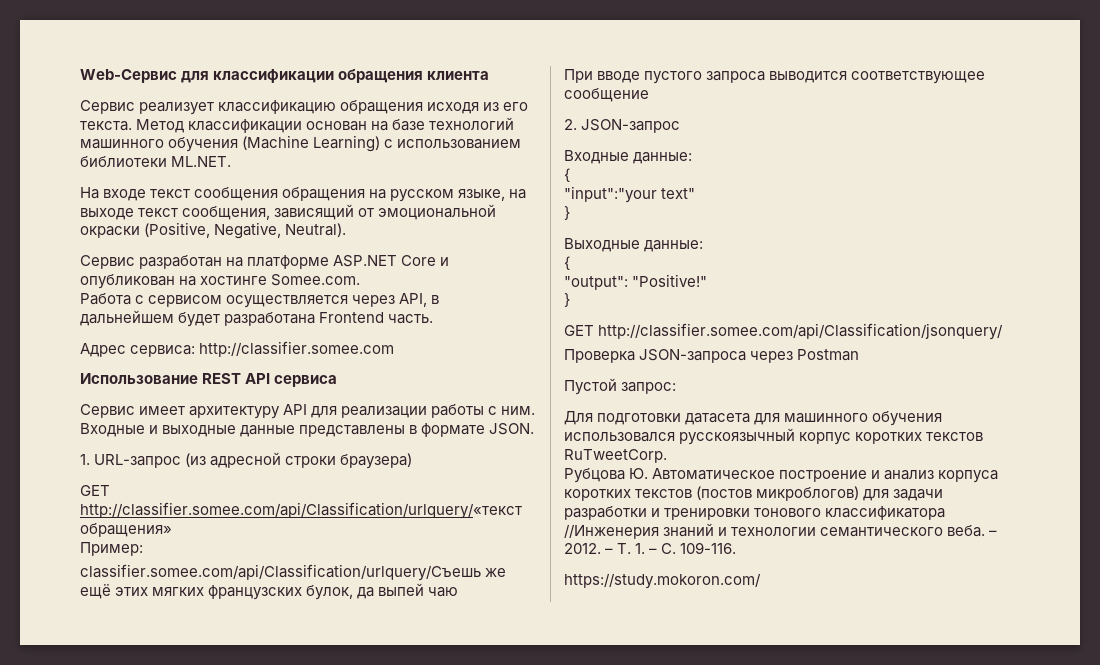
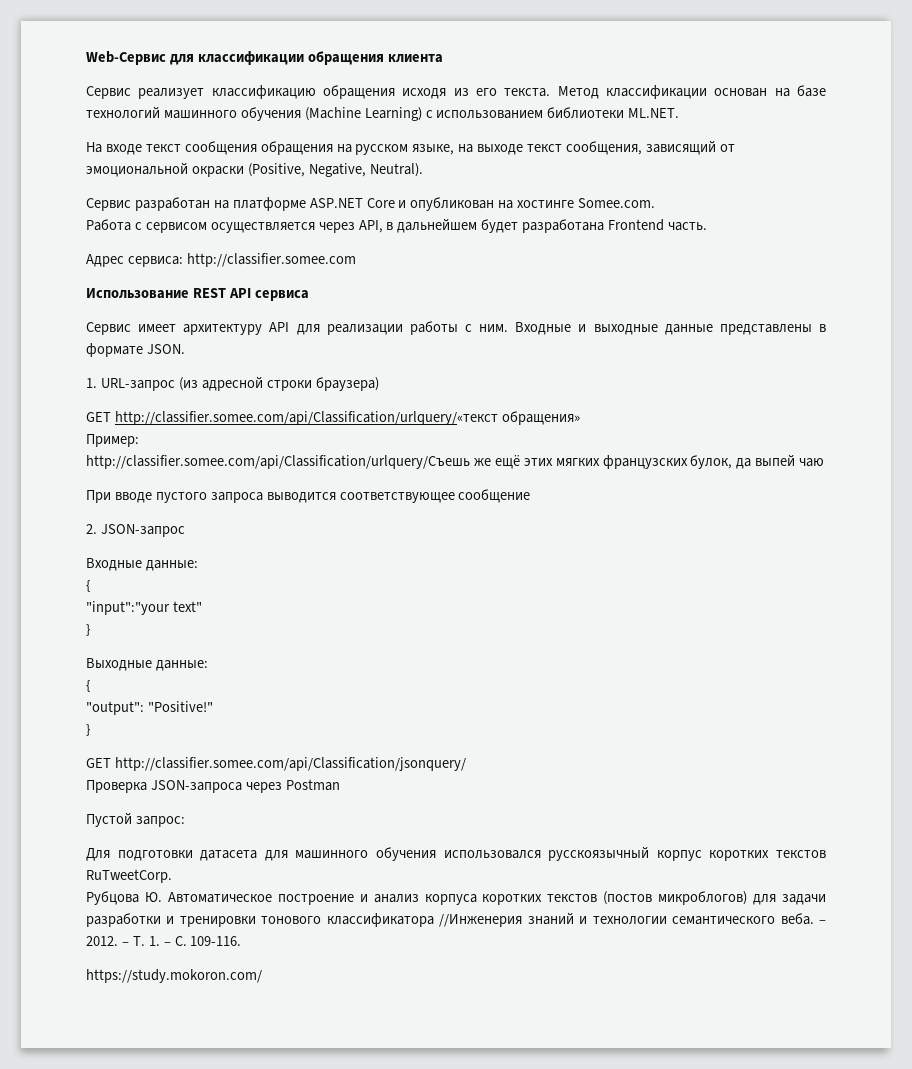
[80,564,481,581] classifier.somee.com/api/Classification/urlquery/Съешь -> [86,455,470,469] http://classifier.somee.com/api/Classification/urlquery/Съешь

